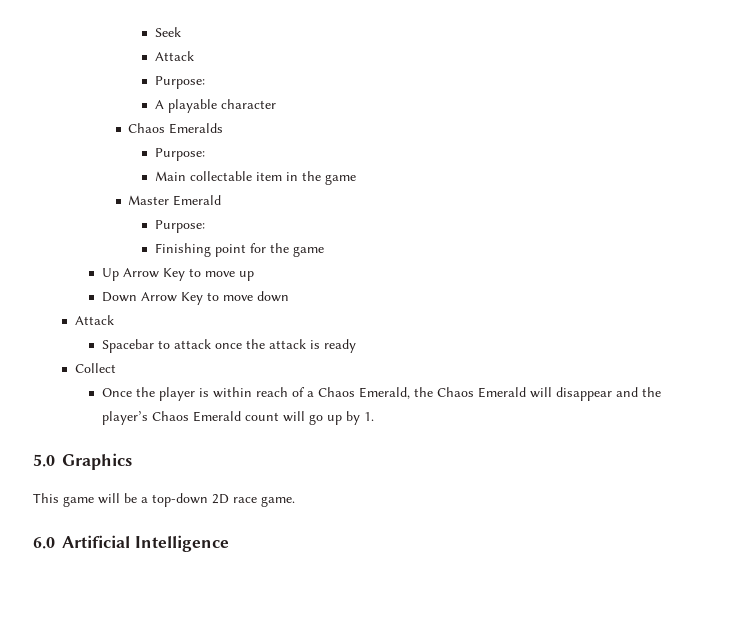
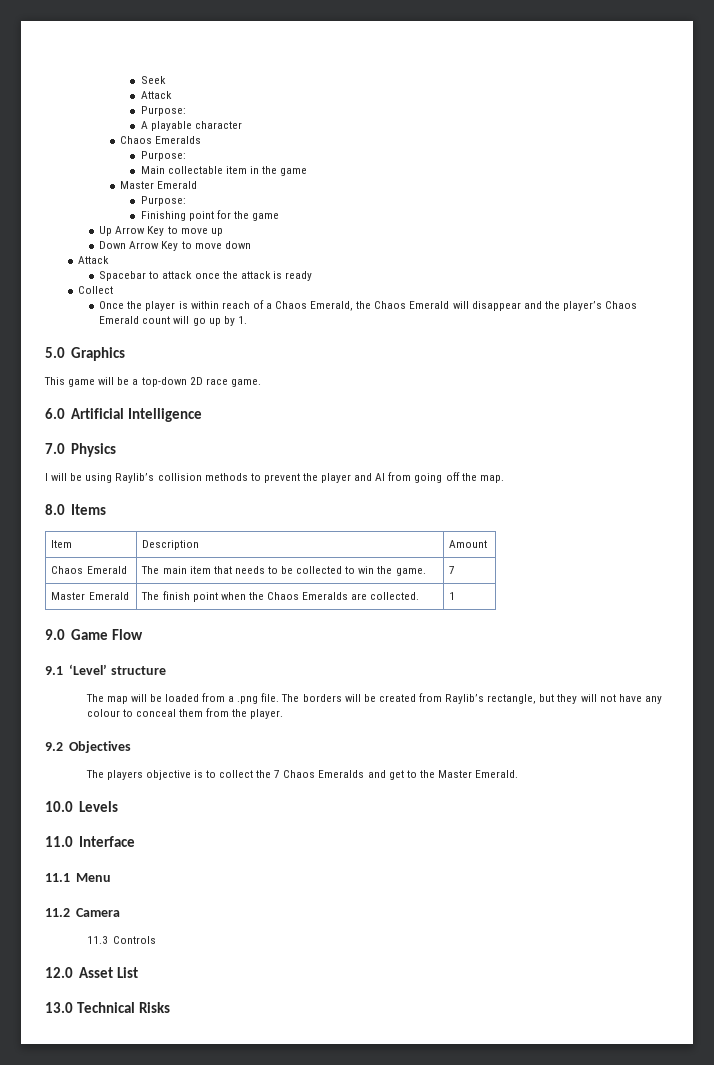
(229, 543) none -> [45,443,116,457] [45,472,504,483] [45,504,106,515] [51,540,73,548] [142,540,200,550] [449,540,488,548] [51,566,127,574] [141,566,426,576] [449,566,456,574] [51,592,129,600] [141,591,420,602] [449,592,456,600] [45,629,143,640] [45,664,166,675] [85,693,662,704] [86,708,284,719] [45,741,131,753] [85,770,519,780] [45,801,118,812] [45,836,135,847] [45,873,111,882] [45,908,120,917] [86,936,157,944] [45,967,138,978] [45,1002,170,1013] // 7.0 Physics // I will be using Raylib’s collision methods to prevent the player and AI from going off the map. // 8.0 Items // Item | Description | Amount // Chaos Emerald | The main item that needs to be collected to win the game. | 7 // Master Emerald | The finish point when the Chaos Emeralds are collected. | 1 // 9.0 Game Flow // 9.1 ‘Level’ structure // The map will be loaded from a .png file. The borders will be created from Raylib’s rectangle, but they will not have any colour to conceal them from the player. // 9.2 Objectives // The players objective is to collect the 7 Chaos Emeralds and get to the Master Emerald. // 10.0 Levels // 11.0 Interface // 11.1 Menu // 11.2 Camera // 11.3 Controls // 12.0 Asset List // 13.0 Technical Risks

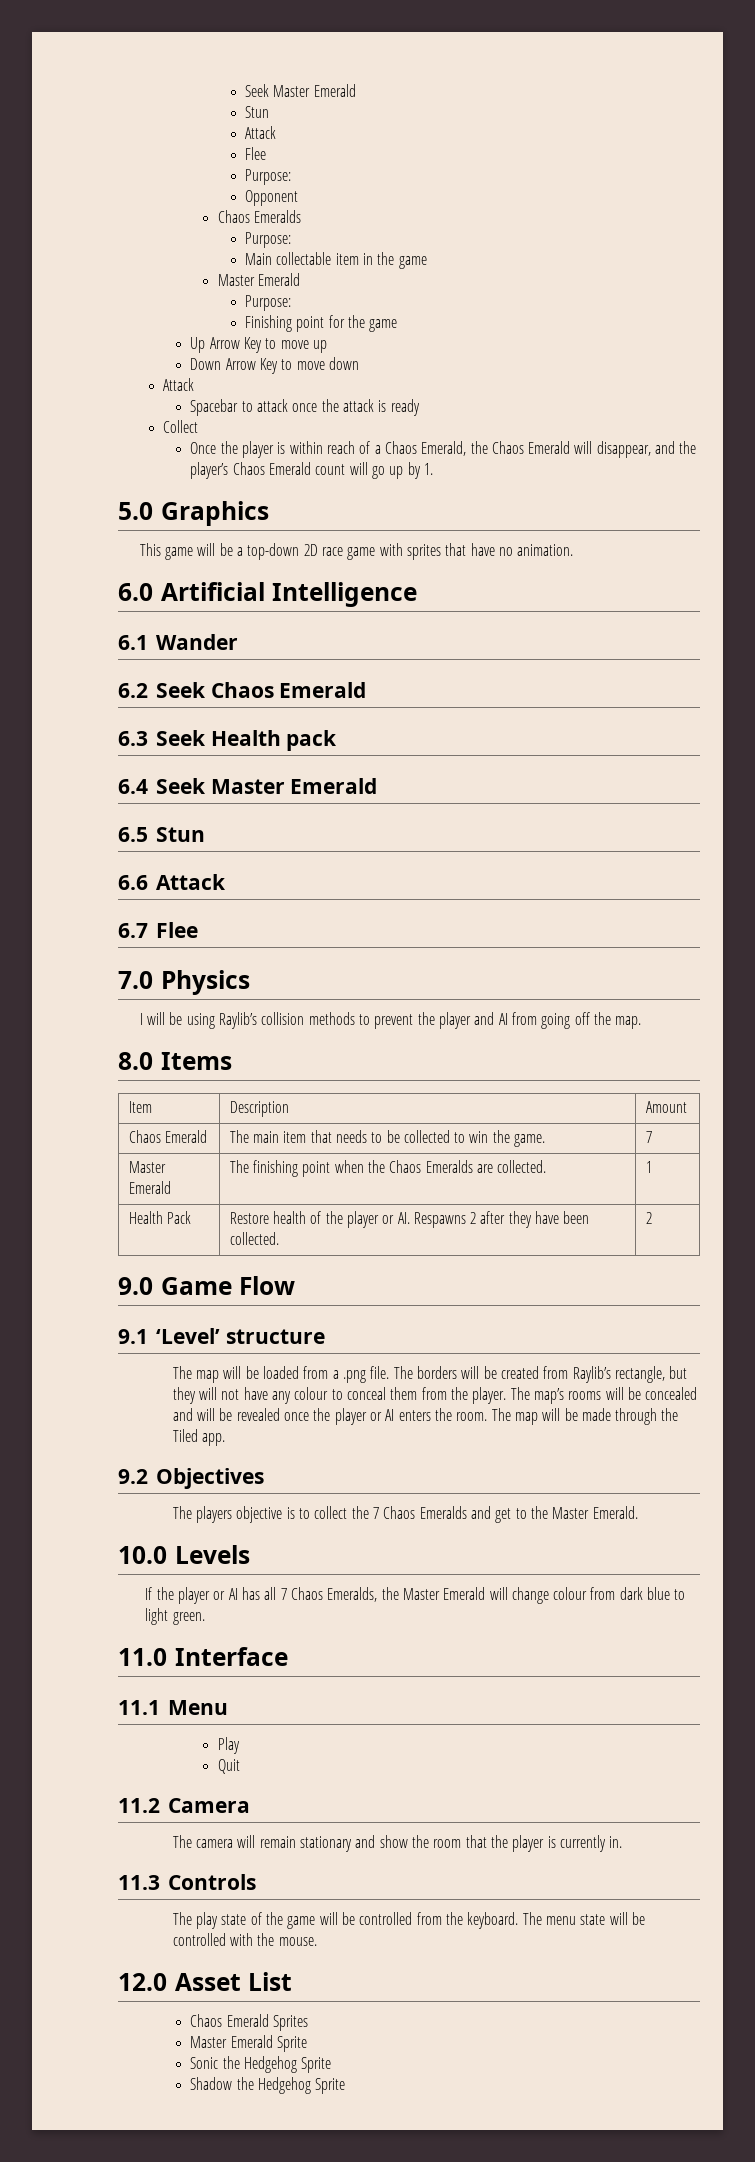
[140,76,166,84] [140,91,172,99] [140,106,186,116] [140,121,242,131] Seek // Attack // Purpose: // A playable character -> [245,84,356,97] [245,106,270,118] [245,126,277,139] [245,147,267,160] [245,169,292,185] [245,190,299,206] Seek Master Emerald // Stun // Attack // Flee // Purpose: // Opponent
[471,301,521,311] disappear -> [596,441,651,458] disappear,
[230,379,261,387] [45,408,202,422] game. // 6.0 Artificial Intelligence -> [347,543,574,560] [118,582,417,607] [118,634,238,650] [118,682,367,698] [118,730,338,751] [118,778,378,794] [118,827,205,842] [118,874,226,890] [118,922,198,938] game with sprites that have no animation. // 6.0 Artificial Intelligence // 6.1 Wander // 6.2 Seek Chaos Emerald // 6.3 Seek Health pack // 6.4 Seek Master Emerald // 6.5 Stun // 6.6 Attack // 6.7 Flee
[162,591,190,600] finish -> [252,1160,298,1177] finishing
(456, 596) none -> [128,1211,191,1224] [229,1211,590,1228] [229,1232,279,1245] [645,1212,652,1224] // Health Pack | Restore health of the player or AI. Respawns 2 after they have been collected. | 2
(284, 714) none -> [510,1387,698,1404] [172,1408,679,1425] [172,1429,226,1446] The map’s rooms will be concealed and will be revealed once the player or AI enters the room. The map will be made through the Tiled app.
(118, 806) none -> [145,1587,686,1604] [145,1608,205,1625] // If the player or AI has all 7 Chaos Emeralds, the Master Emerald will change colour from dark blue to light green.
(111, 877) none -> [217,1737,240,1754] [217,1759,240,1774] // Play // Quit
[86,936,157,944] [45,967,138,978] [45,1002,170,1013] 11.3 Controls // 12.0 Asset List // 13.0 Technical Risks -> [172,1835,623,1852] [118,1874,256,1890] [172,1912,645,1929] [172,1933,317,1946] [118,1972,292,1991] [190,2014,308,2031] [190,2035,307,2052] [190,2056,332,2073] [190,2077,346,2094] The camera will remain stationary and show the room that the player is currently in. // 11.3 Controls // The play state of the game will be controlled from the keyboard. The menu state will be controlled with the mouse. // 12.0 Asset List // Chaos Emerald Sprites // Master Emerald Sprite // Sonic the Hedgehog Sprite // Shadow the Hedgehog Sprite

